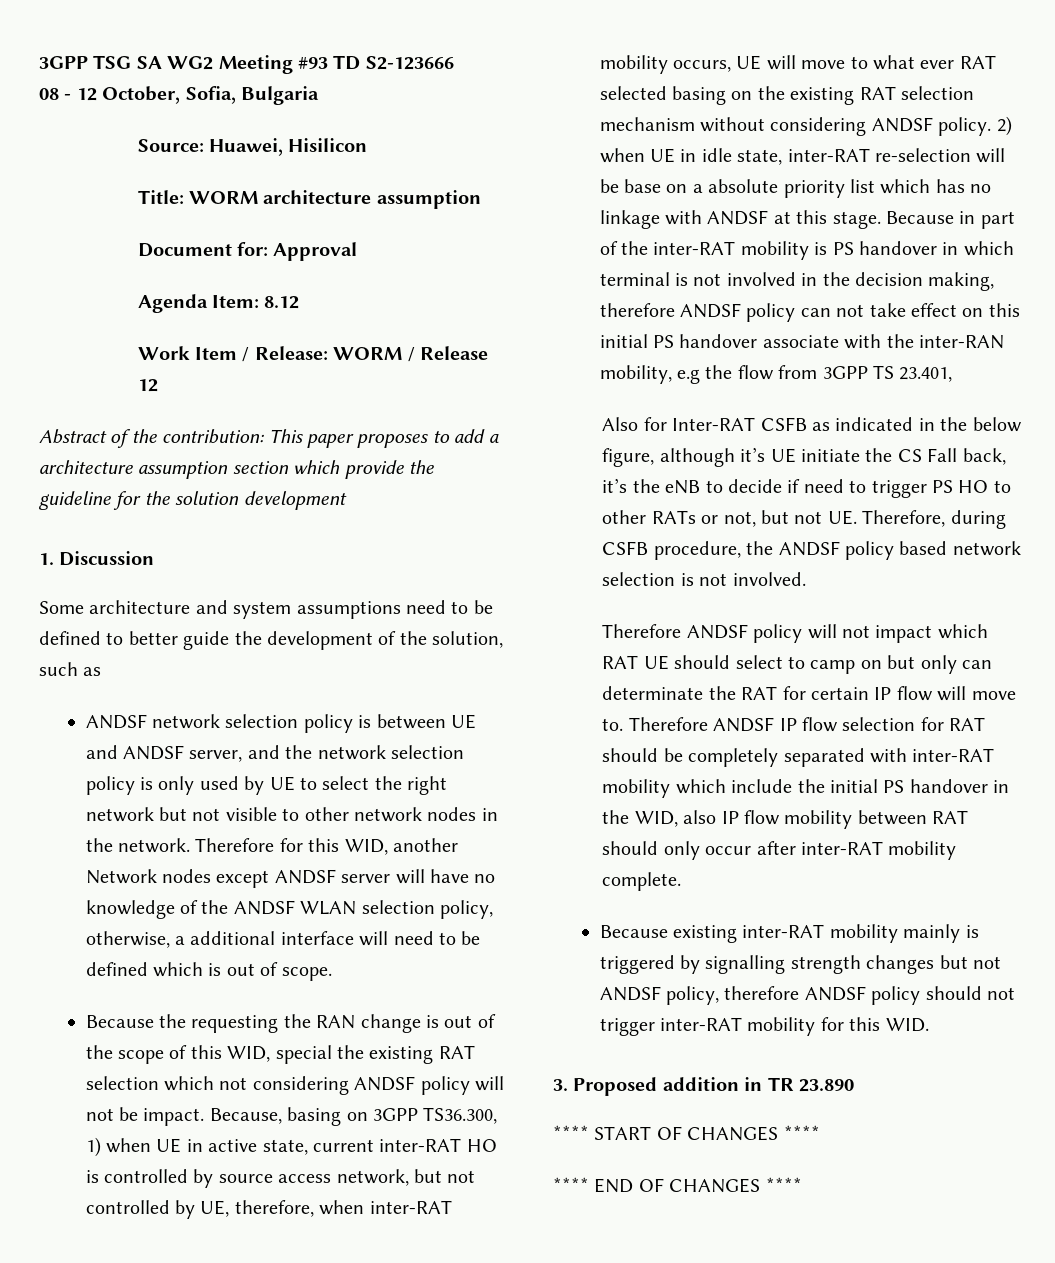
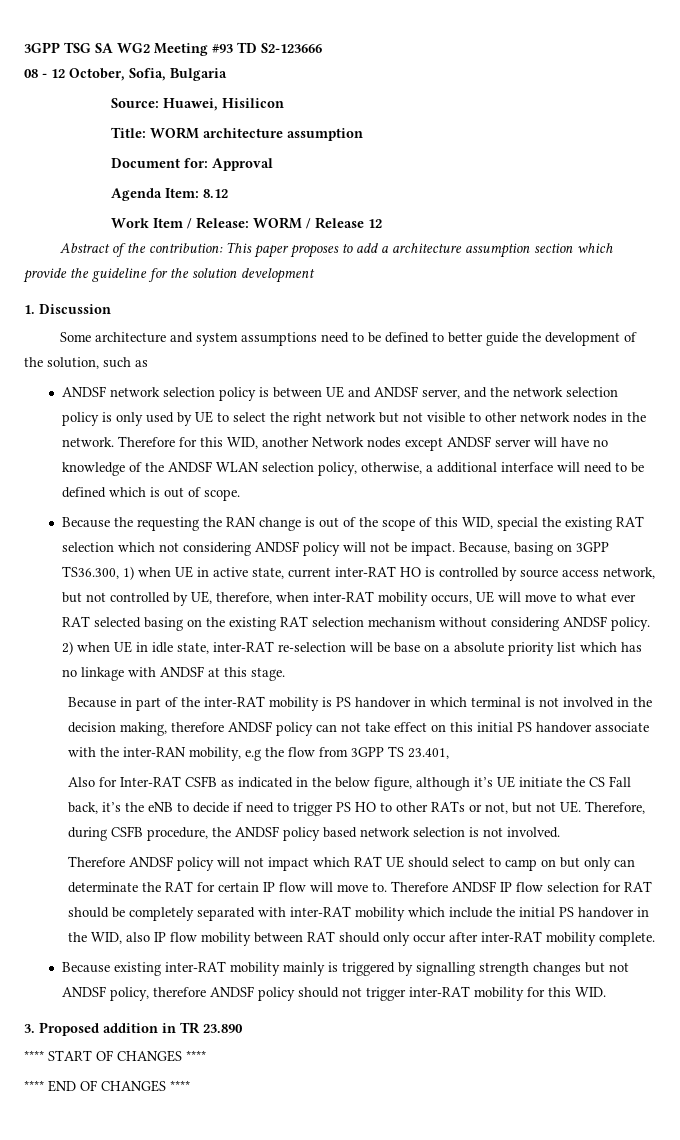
(881, 220) none -> (285, 674) //

